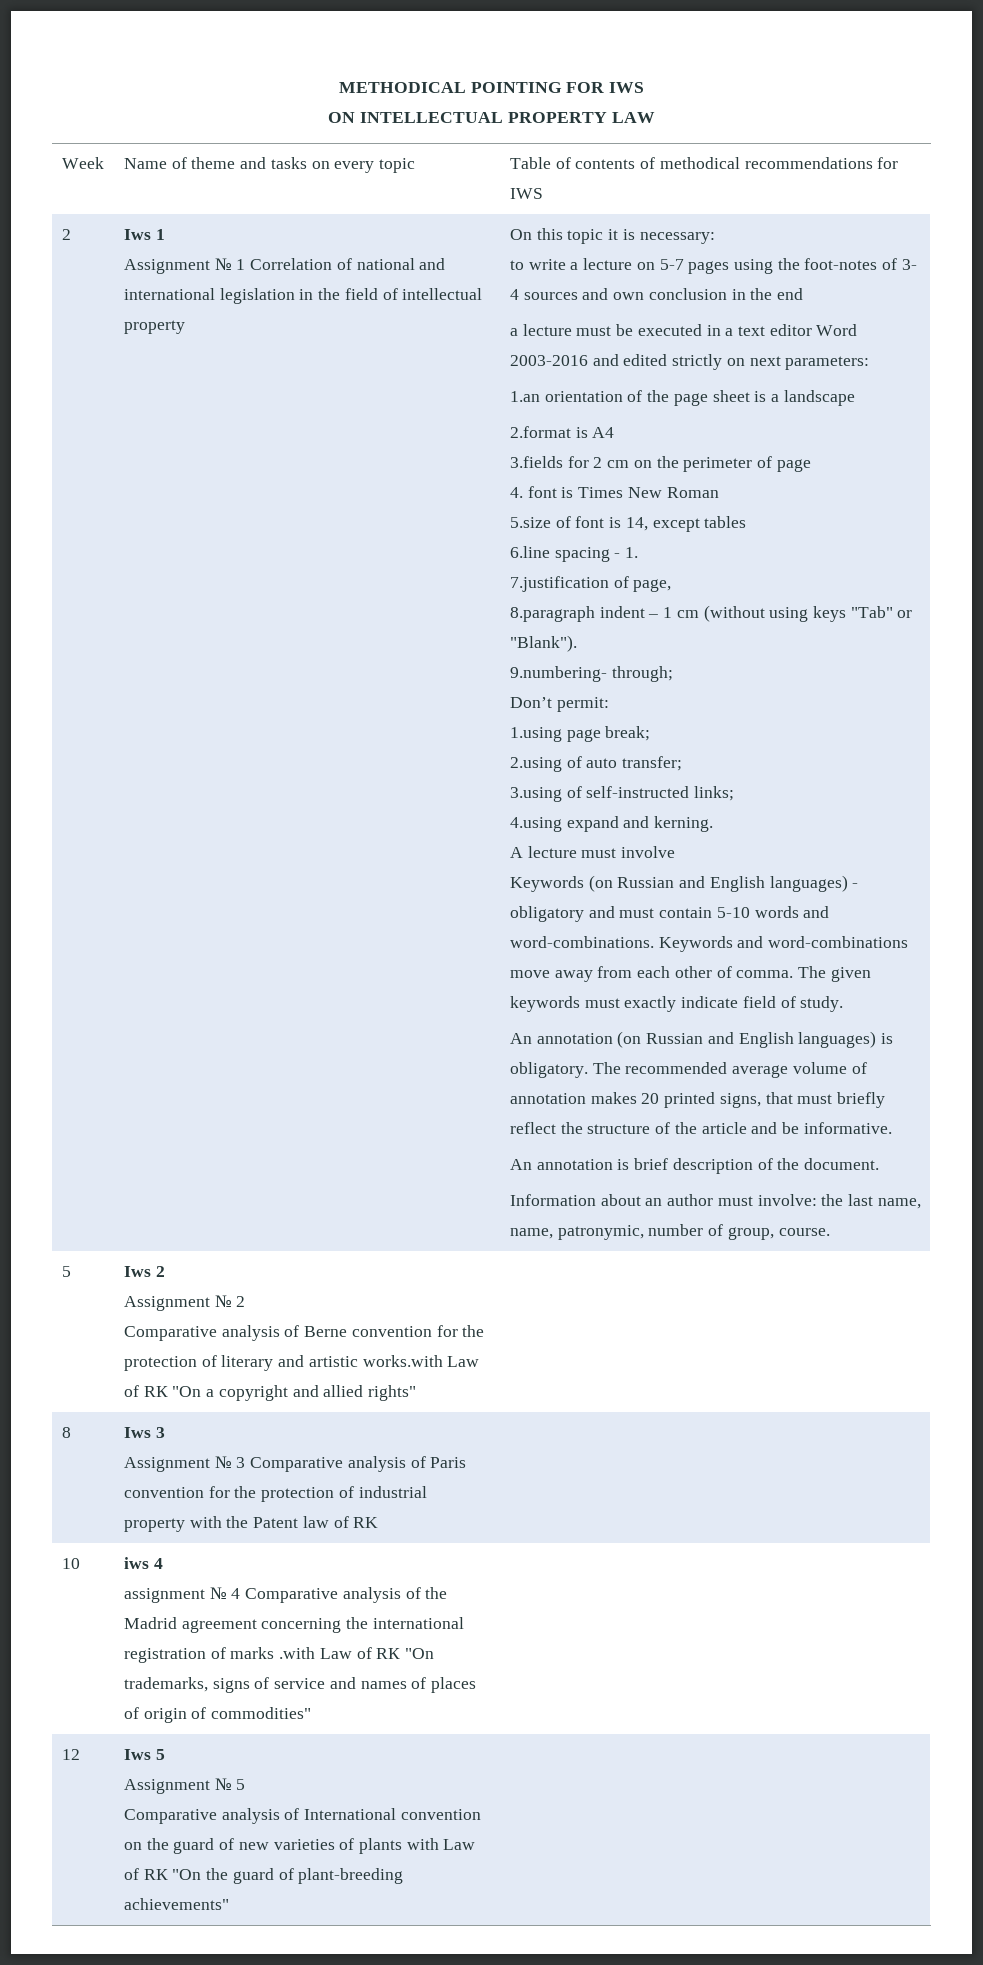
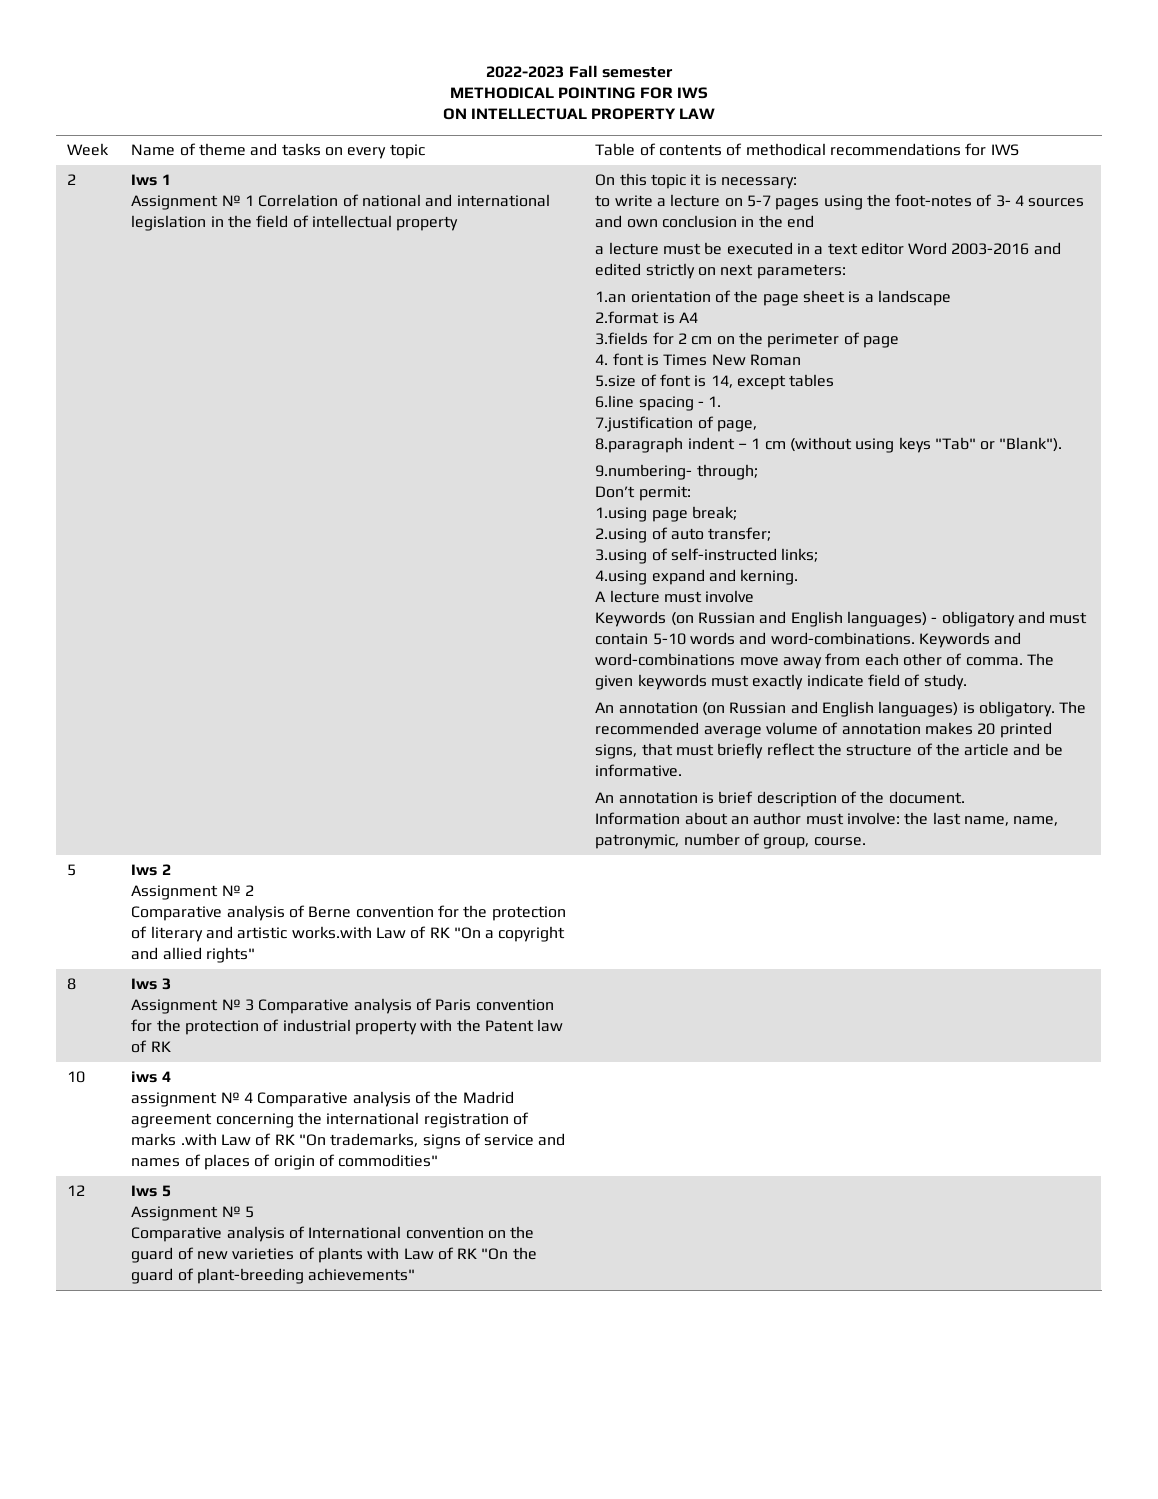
(338, 87) none -> [486,65,673,78] 2022-2023 Fall semester //

